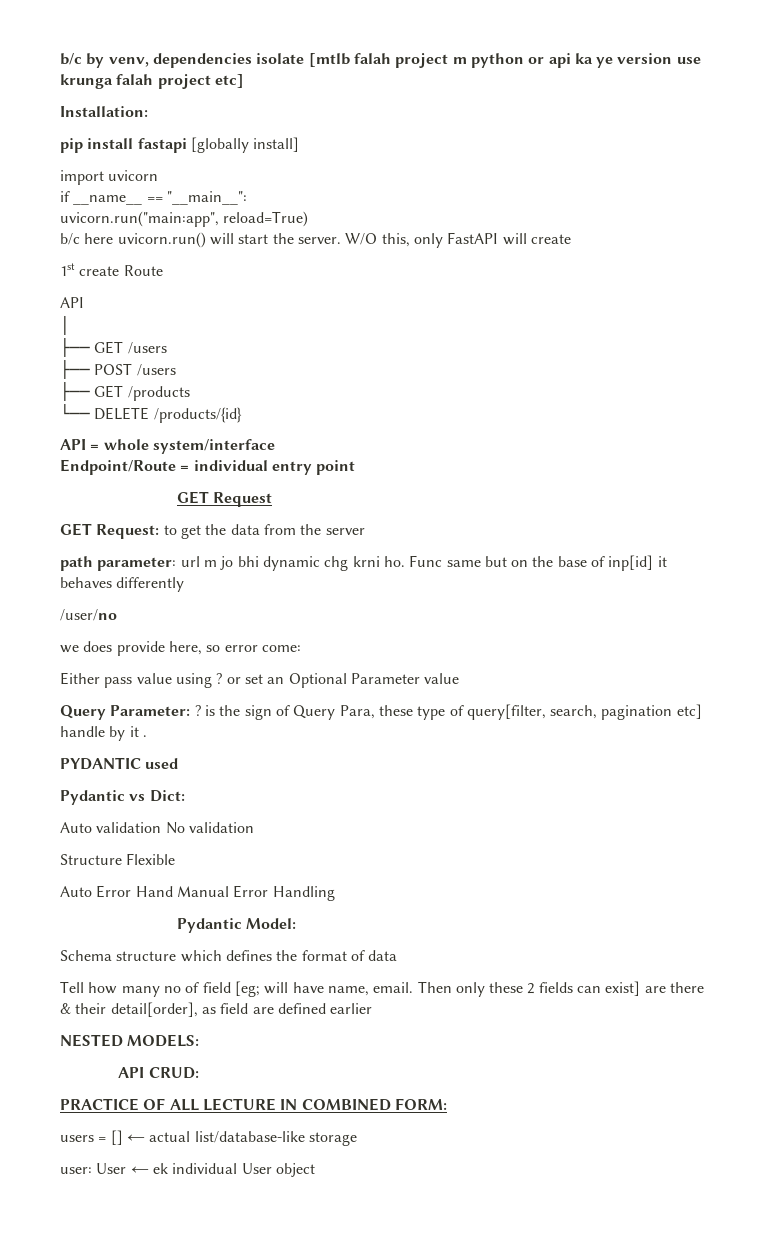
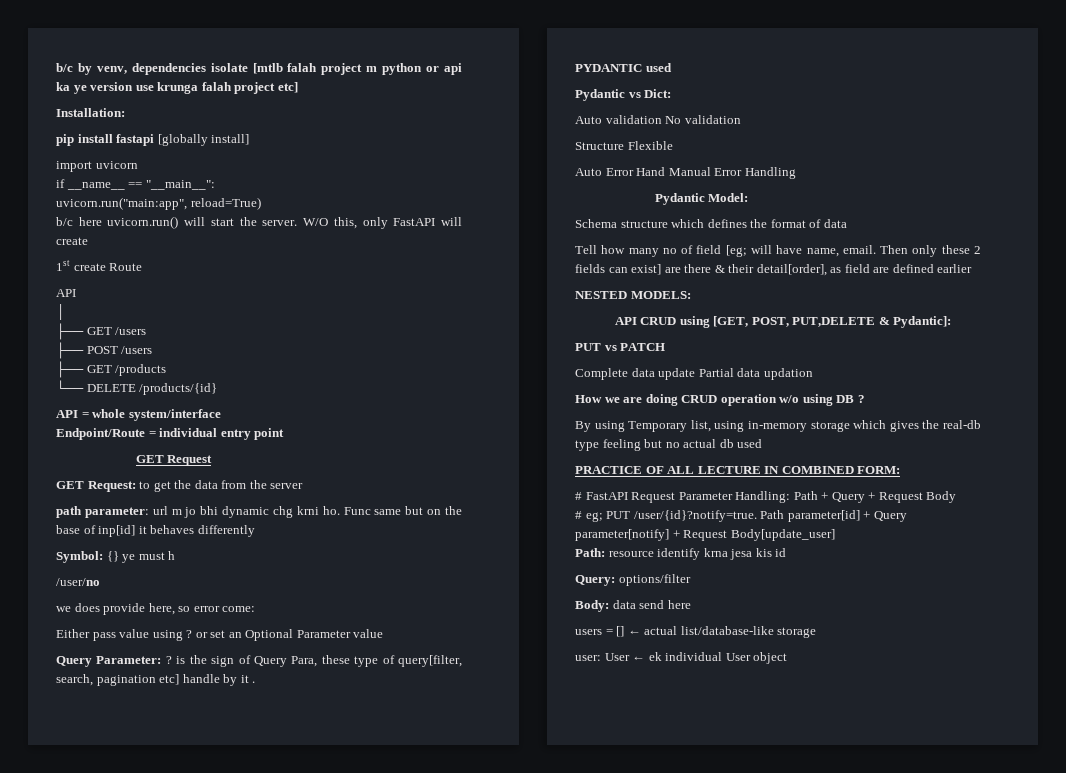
(185, 584) none -> [56,551,176,563] // Symbol: {} ye must h
[148,1067,199,1079] CRUD: -> [640,316,952,328] [575,343,666,351] [575,368,813,380] [575,394,865,406] [575,420,982,432] [575,439,763,451] CRUD using [GET, POST, PUT,DELETE & Pydantic]: // PUT vs PATCH // Complete data update Partial data updation // How we are doing CRUD operation w/o using DB ? // By using Temporary list, using in-memory storage which gives the real-db type feeling but no actual db used
(447, 1104) none -> [575,491,957,503] [575,510,907,522] [575,529,835,541] [575,548,787,560] [575,574,691,586] [575,600,691,612] // # FastAPI Request Parameter Handling: Path + Query + Request Body // # eg; PUT /user/{id}?notify=true. Path parameter[id] + Query parameter[notify] + Request Body[update_user] // Path: resource identify krna jesa kis id // Query: options/filter // Body: data send here

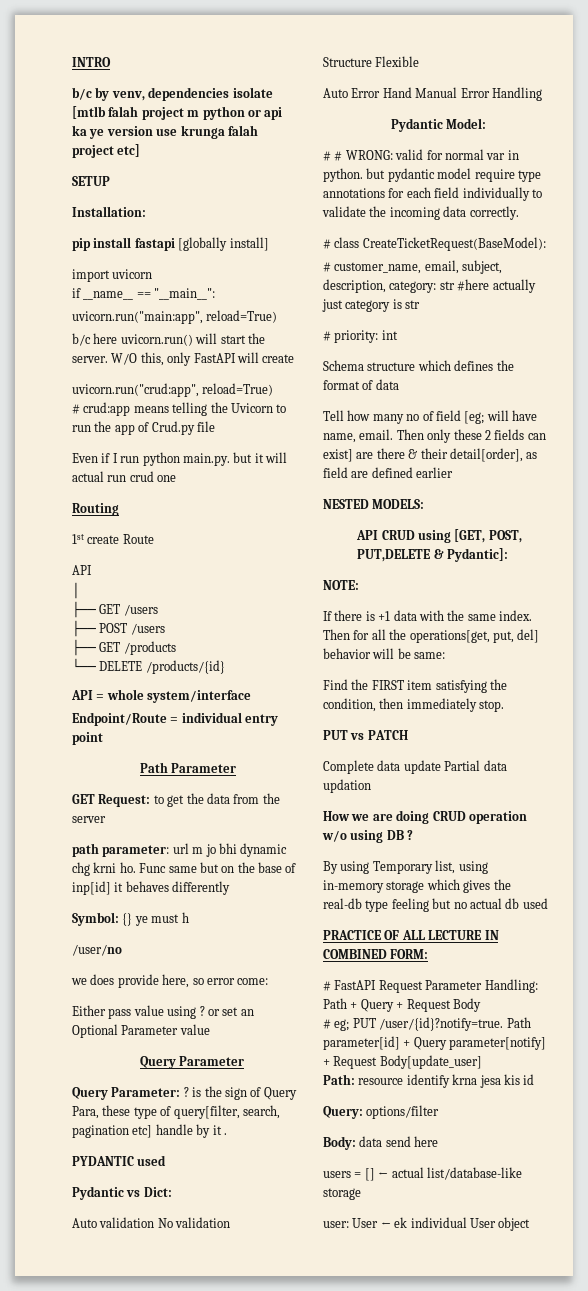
(56, 67) none -> [72,57,111,67] INTRO //
(298, 87) none -> [72,176,110,186] // SETUP
(88, 241) none -> [72,383,274,397] [72,402,287,416] [72,421,215,435] [72,452,287,466] [72,471,177,482] [72,503,119,516] // uvicorn.run("crud:app", reload=True) // # crud:app means telling the Uvicorn to run the app of Crud.py file // Even if I run python main.py. but it will actual run crud one // Routing
[135,455,213,466] GET Request -> [139,762,237,773] Path Parameter
(384, 633) none -> [139,1056,245,1069] // Query Parameter
(749, 197) none -> [323,149,519,161] [323,168,541,182] [323,187,542,201] [322,206,519,220] [323,237,546,251] [323,260,503,274] [323,279,536,293] [322,299,421,312] [323,330,398,343] // # # WRONG: valid for normal var in python. but pydantic model require type annotations for each field individually to validate the incoming data correctly. // # class CreateTicketRequest(BaseModel): // # customer_name, email, subject, description, category: str #here actually just category is str // # priority: int
(952, 322) none -> [323,580,359,590] [323,610,532,621] [323,629,540,643] [323,648,446,659] [323,679,507,693] [323,698,505,712] // NOTE: // If there is +1 data with the same index. Then for all the operations[get, put, del] behavior will be same: // Find the FIRST item satisfying the condition, then immediately stop.

